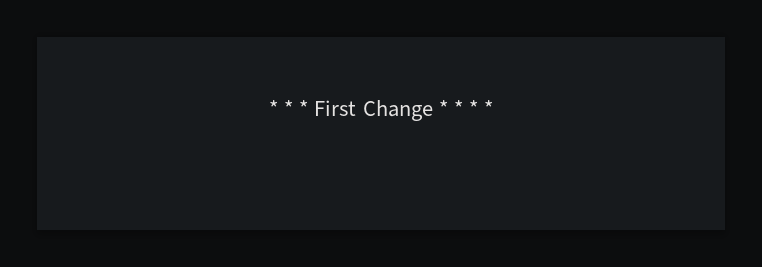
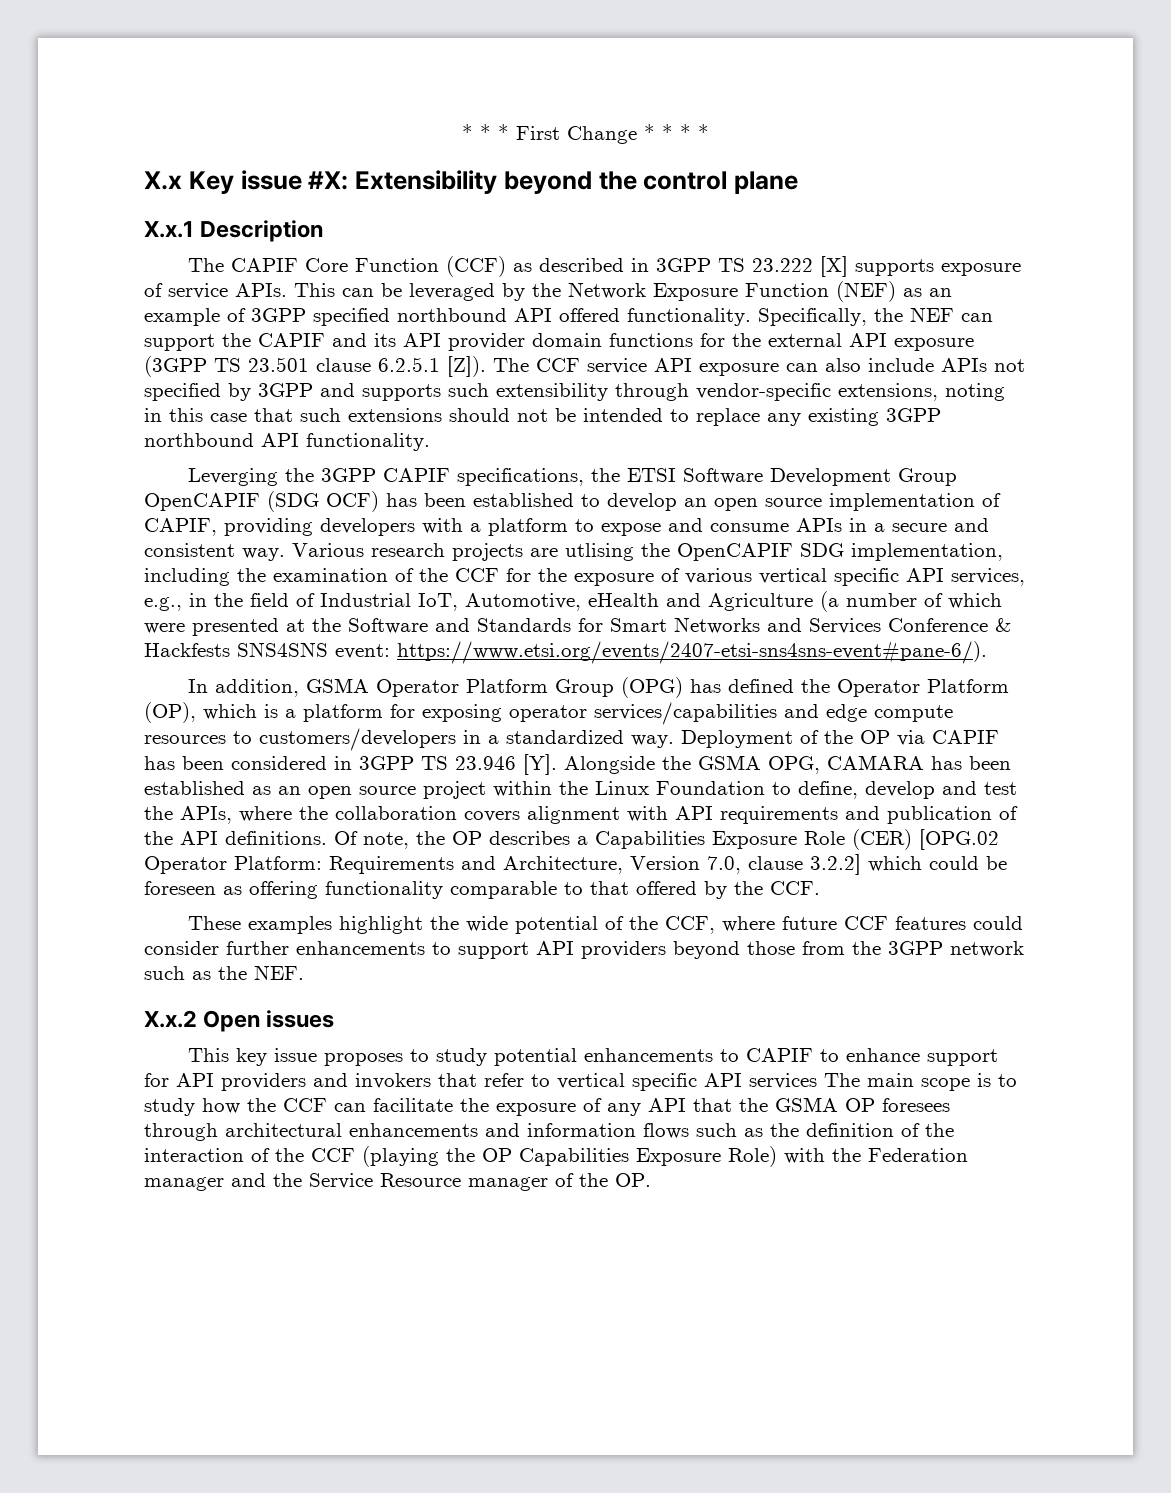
(493, 108) none -> [144,170,798,194] [144,220,324,242] [188,256,1022,277] [144,281,952,302] [144,307,993,326] [144,333,974,351] [144,356,1025,377] [144,383,1005,401] [144,408,941,426] [144,433,430,451] [188,468,958,486] [144,491,1001,512] [144,518,989,536] [144,543,1003,561] [144,568,1025,586] [144,591,1002,612] [144,617,1011,636] [144,640,987,664] [188,677,1010,698] [144,702,953,725] [144,728,999,751] [144,754,1011,775] [144,781,1017,799] [144,806,1018,824] [144,829,999,850] [144,854,1007,875] [144,881,820,899] [188,916,1024,934] [144,941,1024,959] [144,965,304,980] [144,1010,335,1032] [188,1048,999,1066] [144,1073,1017,1091] [144,1097,950,1116] [144,1123,954,1141] [144,1146,968,1167] [144,1173,651,1191] // X.x Key issue #X: Extensibility beyond the control plane // X.x.1 Description // The CAPIF Core Function (CCF) as described in 3GPP TS 23.222 [X] supports exposure of service APIs. This can be leveraged by the Network Exposure Function (NEF) as an example of 3GPP specified northbound API offered functionality. Specifically, the NEF can support the CAPIF and its API provider domain functions for the external API exposure (3GPP TS 23.501 clause 6.2.5.1 [Z]). The CCF service API exposure can also include APIs not specified by 3GPP and supports such extensibility through vendor-specific extensions, noting in this case that such extensions should not be intended to replace any existing 3GPP northbound API functionality. // Leverging the 3GPP CAPIF specifications, the ETSI Software Development Group OpenCAPIF (SDG OCF) has been established to develop an open source implementation of CAPIF, providing developers with a platform to expose and consume APIs in a secure and consistent way. Various research projects are utlising the OpenCAPIF SDG implementation, including the examination of the CCF for the exposure of various vertical specific API services, e.g., in the field of Industrial IoT, Automotive, eHealth and Agriculture (a number of which were presented at the Software and Standards for Smart Networks and Services Conference & Hackfests SNS4SNS event: https://www.etsi.org/events/2407-etsi-sns4sns-event#pane-6/). // In addition, GSMA Operator Platform Group (OPG) has defined the Operator Platform (OP), which is a platform for exposing operator services/capabilities and edge compute resources to customers/developers in a standardized way. Deployment of the OP via CAPIF has been considered in 3GPP TS 23.946 [Y]. Alongside the GSMA OPG, CAMARA has been established as an open source project within the Linux Foundation to define, develop and test the APIs, where the collaboration covers alignment with API requirements and publication of the API definitions. Of note, the OP describes a Capabilities Exposure Role (CER) [OPG.02 Operator Platform: Requirements and Architecture, Version 7.0, clause 3.2.2] which could be foreseen as offering functionality comparable to that offered by the CCF. // These examples highlight the wide potential of the CCF, where future CCF features could consider further enhancements to support API providers beyond those from the 3GPP network such as the NEF. // X.x.2 Open issues // This key issue proposes to study potential enhancements to CAPIF to enhance support for API providers and invokers that refer to vertical specific API services The main scope is to study how the CCF can facilitate the exposure of any API that the GSMA OP foresees through architectural enhancements and information flows such as the definition of the interaction of the CCF (playing the OP Capabilities Exposure Role) with the Federation manager and the Service Resource manager of the OP.

